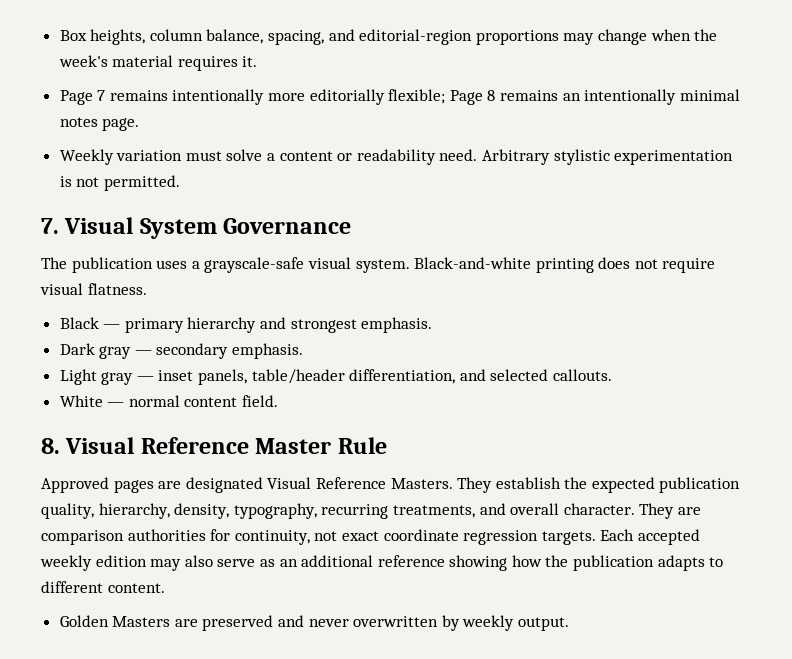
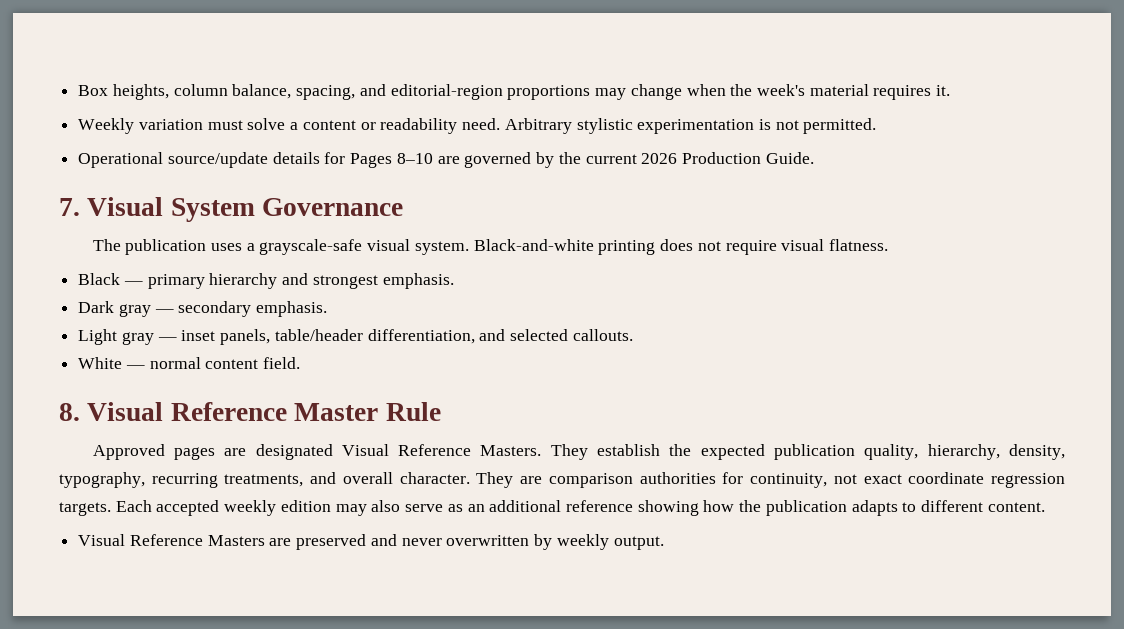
[59,89,740,105] [59,117,140,131] // Page 7 remains intentionally more editorially flexible; Page 8 remains an intentionally minimal notes page. -> (951, 90) none
(180, 183) none -> [78,152,814,168] // Operational source/update details for Pages 8–10 are governed by the current 2026 Production Guide.
[59,615,109,627] Golden -> [78,534,203,546] Visual Reference

